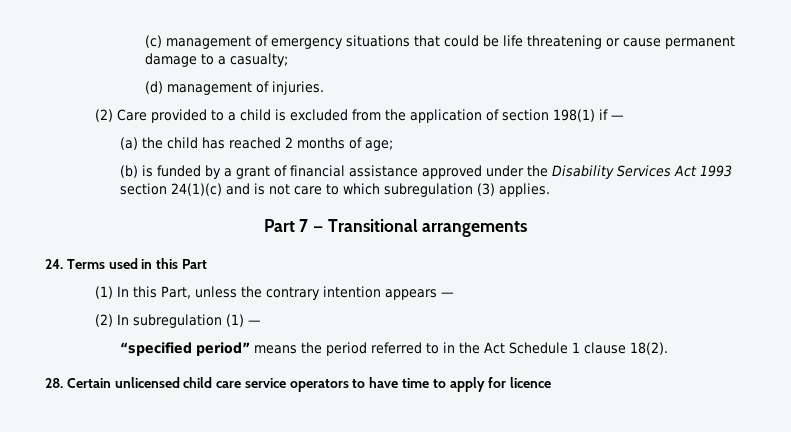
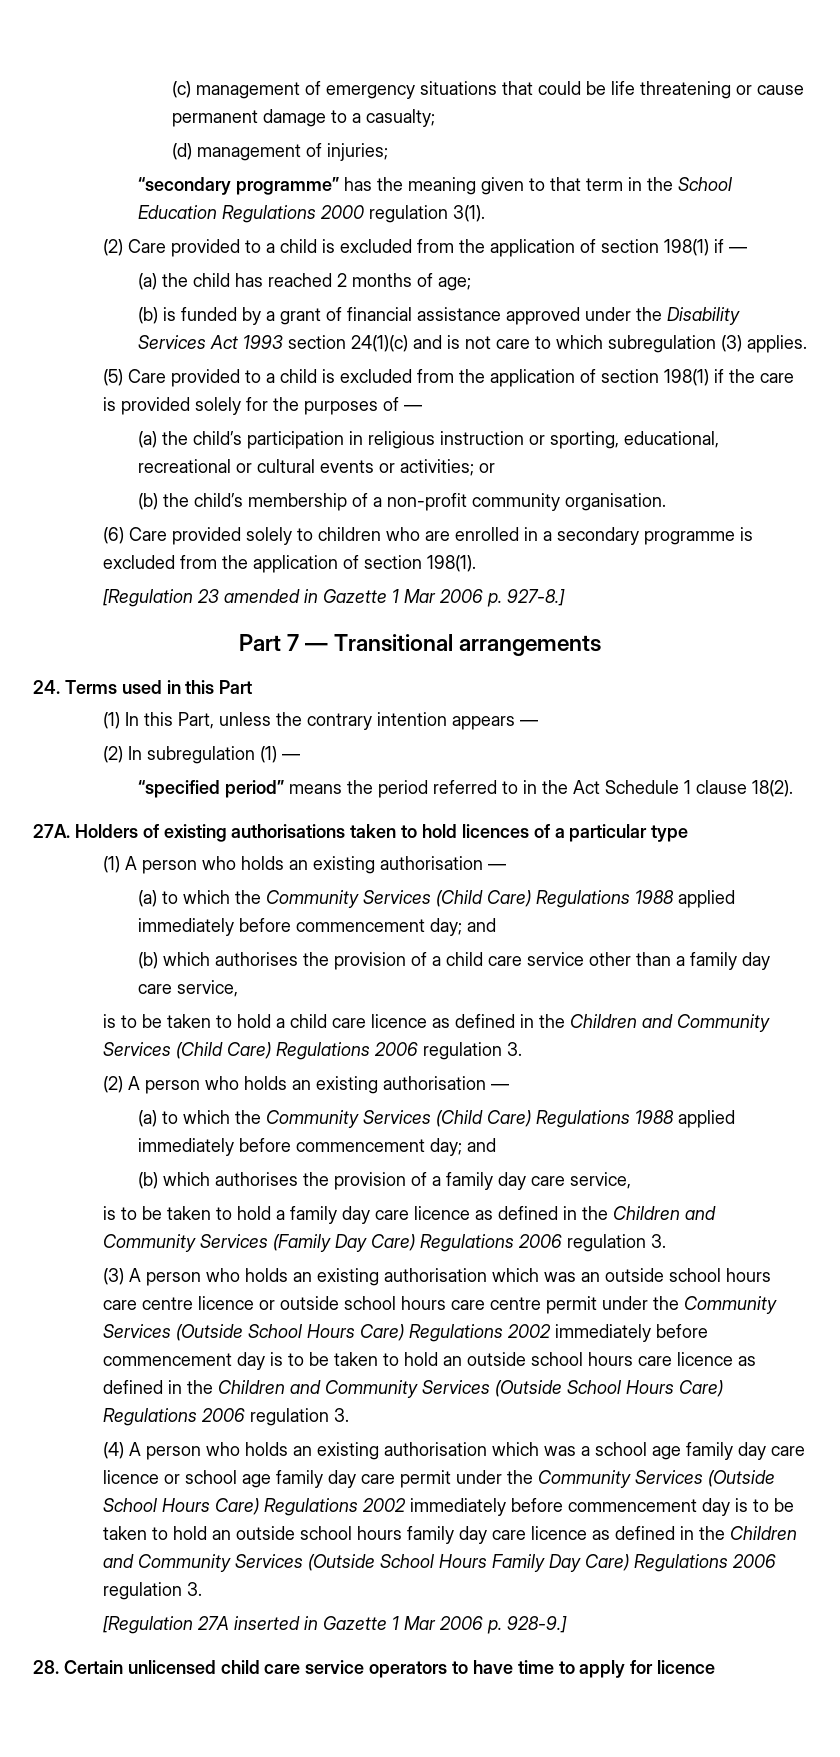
[271,81,324,95] injuries. -> [327,143,389,161] [137,177,732,195] [137,205,485,223] injuries; // “secondary programme” has the meaning given to that term in the School Education Regulations 2000 regulation 3(1).
(550, 190) none -> [102,369,794,387] [102,397,422,415] [137,431,719,449] [137,459,495,476] [137,493,666,511] [102,527,753,545] [102,555,476,573] [102,589,565,607] // (5) Care provided to a child is excluded from the application of section 198(1) if the care is provided solely for the purposes of — // (a) the child’s participation in religious instruction or sporting, educational, recreational or cultural events or activities; or // (b) the child’s membership of a non-profit community organisation. // (6) Care provided solely to children who are enrolled in a secondary programme is excluded from the application of section 198(1). // [Regulation 23 amended in Gazette 1 Mar 2006 p. 927-8.]
(668, 348) none -> [33,824,689,842] [102,856,506,874] [137,890,735,908] [137,918,496,936] [137,952,770,970] [137,980,238,997] [102,1014,770,1032] [102,1042,522,1060] [102,1076,509,1094] [137,1110,735,1128] [137,1138,496,1156] [137,1172,631,1190] [102,1206,716,1224] [102,1234,666,1252] [102,1268,771,1286] [102,1296,777,1314] [102,1324,708,1342] [102,1352,756,1370] [102,1380,723,1398] [102,1408,349,1426] [102,1442,805,1460] [102,1470,775,1488] [102,1498,794,1516] [102,1526,797,1544] [102,1554,776,1572] [102,1582,202,1600] [102,1616,567,1634] // 27A. Holders of existing authorisations taken to hold licences of a particular type // (1) A person who holds an existing authorisation — // (a) to which the Community Services (Child Care) Regulations 1988 applied immediately before commencement day; and // (b) which authorises the provision of a child care service other than a family day care service, // is to be taken to hold a child care licence as defined in the Children and Community Services (Child Care) Regulations 2006 regulation 3. // (2) A person who holds an existing authorisation — // (a) to which the Community Services (Child Care) Regulations 1988 applied immediately before commencement day; and // (b) which authorises the provision of a family day care service, // is to be taken to hold a family day care licence as defined in the Children and Community Services (Family Day Care) Regulations 2006 regulation 3. // (3) A person who holds an existing authorisation which was an outside school hours care centre licence or outside school hours care centre permit under the Community Services (Outside School Hours Care) Regulations 2002 immediately before commencement day is to be taken to hold an outside school hours care licence as defined in the Children and Community Services (Outside School Hours Care) Regulations 2006 regulation 3. // (4) A person who holds an existing authorisation which was a school age family day care licence or school age family day care permit under the Community Services (Outside School Hours Care) Regulations 2002 immediately before commencement day is to be taken to hold an outside school hours family day care licence as defined in the Children and Community Services (Outside School Hours Family Day Care) Regulations 2006 regulation 3. // [Regulation 27A inserted in Gazette 1 Mar 2006 p. 928-9.]

